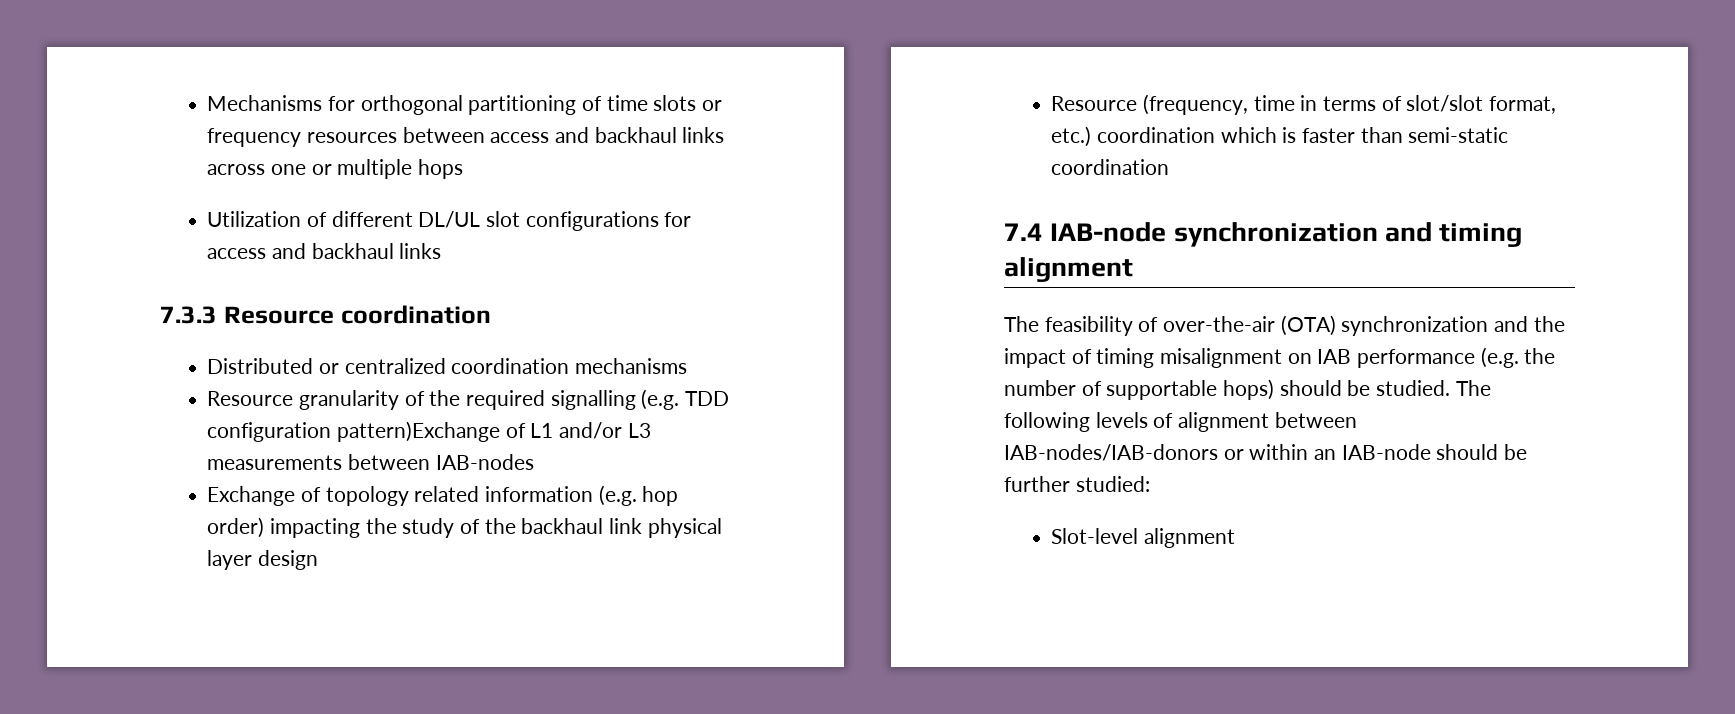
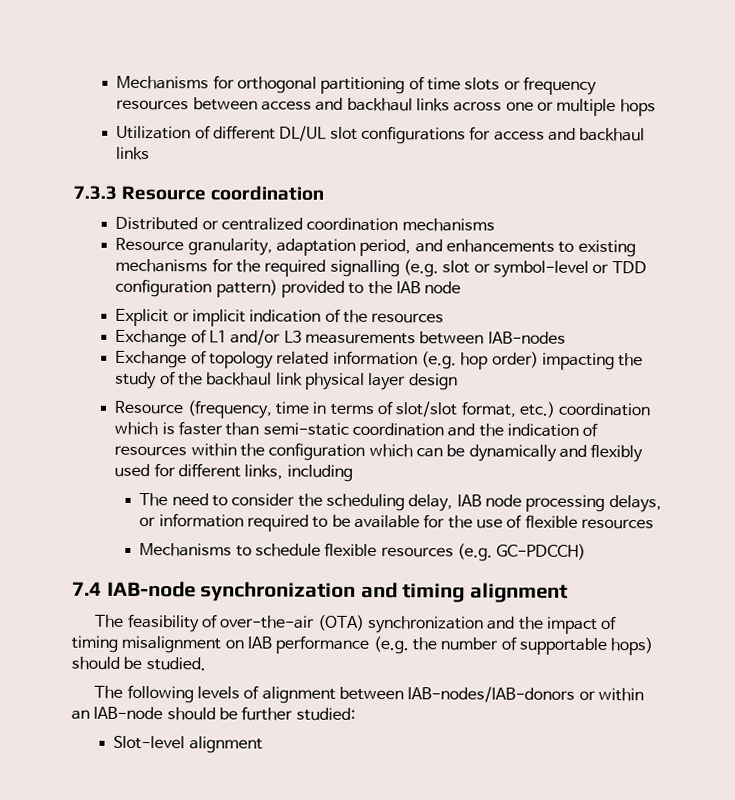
[299,389,730,410] [207,421,501,442] granularity of the required signalling (e.g. TDD configuration pattern)Exchange -> [187,238,636,258] [115,258,647,278] [115,278,462,298] [115,308,445,327] [115,329,188,348] granularity, adaptation period, and enhancements to existing mechanisms for the required signalling (e.g. slot or symbol-level or TDD configuration pattern) provided to the IAB node // Explicit or implicit indication of the resources // Exchange
(1170, 167) none -> [447,422,599,438] [114,442,644,463] [114,463,353,482] [139,493,662,513] [139,513,654,532] [139,542,587,562] and the indication of resources within the configuration which can be dynamically and flexibly used for different links, including // The need to consider the scheduling delay, IAB node processing delays, or information required to be available for the use of flexible resources // Mechanisms to schedule flexible resources (e.g. GC-PDCCH)
(1451, 388) none -> (206, 664) //

